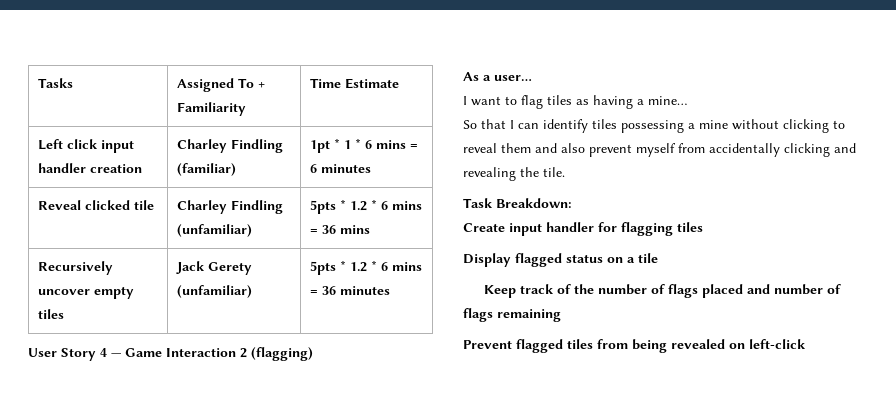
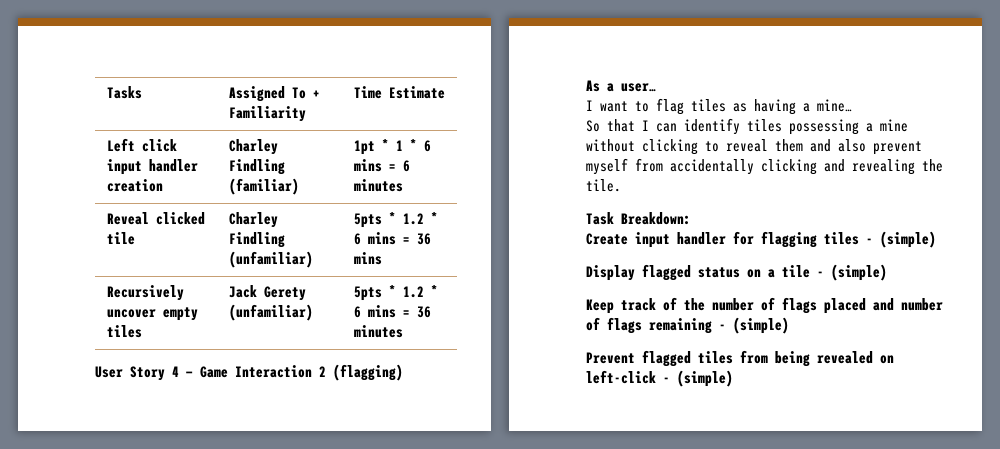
(703, 227) none -> [866,231,936,248] - (simple)
(658, 258) none -> [817,264,887,281] - (simple)
(561, 315) none -> [719,317,789,334] - (simple)
(806, 344) none -> [663,370,733,387] - (simple)

